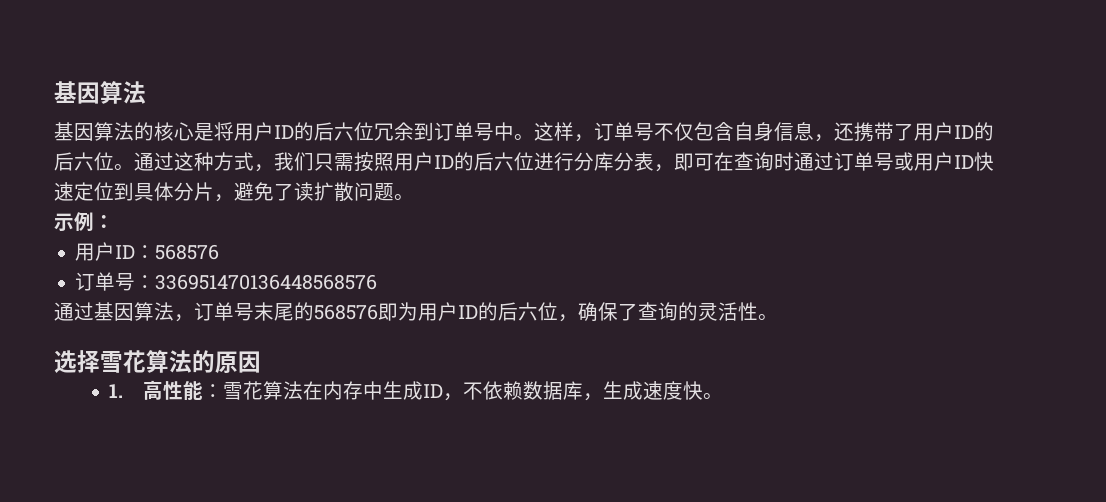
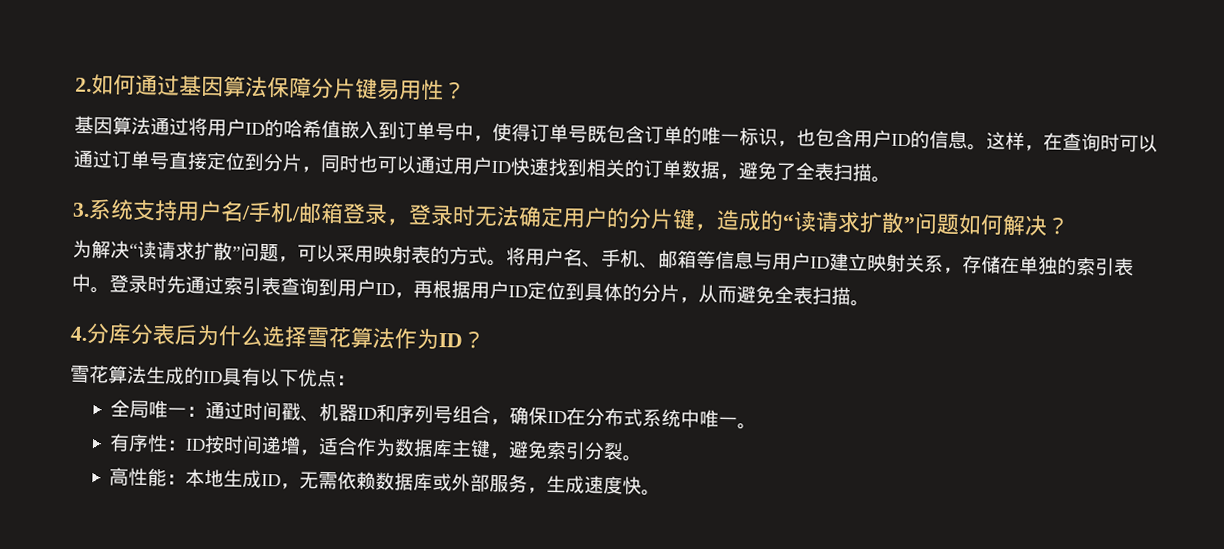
[54,81,146,104] [54,122,994,142] [54,152,994,172] [54,182,414,202] [54,212,114,231] [75,242,220,261] [75,272,378,291] [54,302,778,322] [54,350,261,373] [109,380,384,400] 基因算法 // 基因算法的核心是将用户ID的后六位冗余到订单号中。这样，订单号不仅包含自身信息，还携带了用户ID的后六位。通过这种方式，我们只需按照用户ID的后六位进行分库分表，即可在查询时通过订单号或用户ID快速定位到具体分片，避免了读扩散问题。 // 示例： // 用户ID：568576 // 订单号：336951470136448568576 // 通过基因算法，订单号末尾的568576即为用户ID的后六位，确保了查询的灵活性。 // 选择雪花算法的原因 // 1.高性能：雪花算法在内存中 -> [75,73,466,101] [74,115,1158,153] [73,150,891,183] [72,198,1070,237] [72,239,1134,277] [71,273,870,307] [70,322,485,350] [70,364,356,388] [109,399,757,430] [108,433,642,462] [108,467,224,488] 2.如何通过基因算法保障分片键易用性？ // 基因算法通过将用户ID的哈希值嵌入到订单号中，使得订单号既包含订单的唯一标识，也包含用户ID的信息。这样，在查询时可以通过订单号直接定位到分片，同时也可以通过用户ID快速找到相关的订单数据，避免了全表扫描。 // 3.系统支持用户名/手机/邮箱登录，登录时无法确定用户的分片键，造成的“读请求扩散”问题如何解决？ // 为解决“读请求扩散”问题，可以采用映射表的方式。将用户名、手机、邮箱等信息与用户ID建立映射关系，存储在单独的索引表中。登录时先通过索引表查询到用户ID，再根据用户ID定位到具体的分片，从而避免全表扫描。 // 4.分库分表后为什么选择雪花算法作为ID？ // 雪花算法生成的ID具有以下优点： // 全局唯一：通过时间戳、机器ID和序列号组合，确保ID在分布式系统中唯一。 // 有序性：ID按时间递增，适合作为数据库主键，避免索引分裂。 // 高性能：本地
[463,382,484,400] 不 -> [298,470,338,490] 无需
(584, 390) none -> [431,472,528,493] 或外部服务

